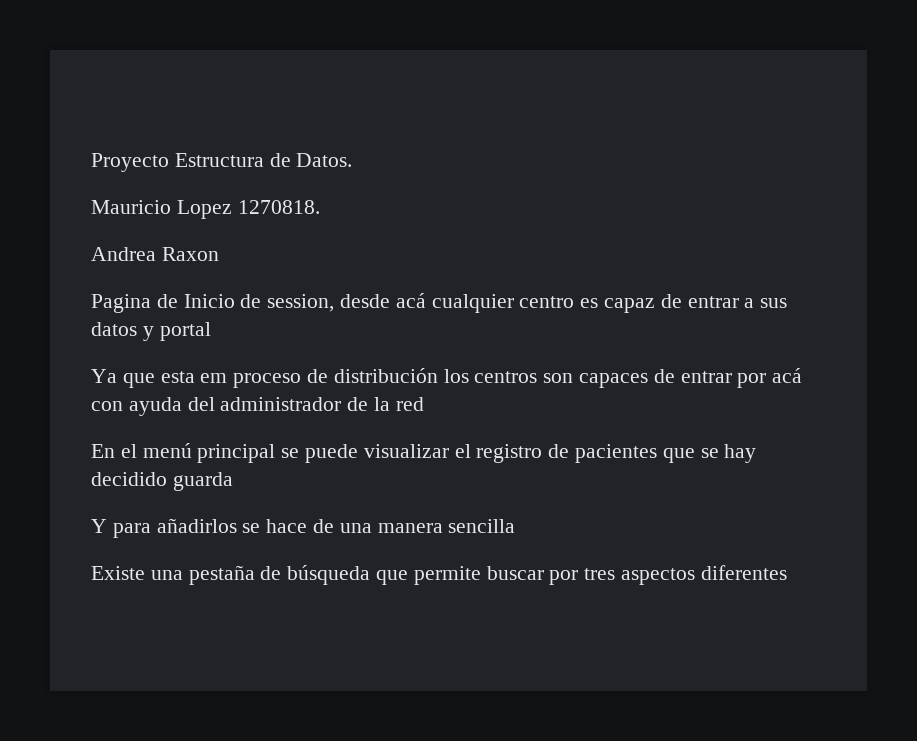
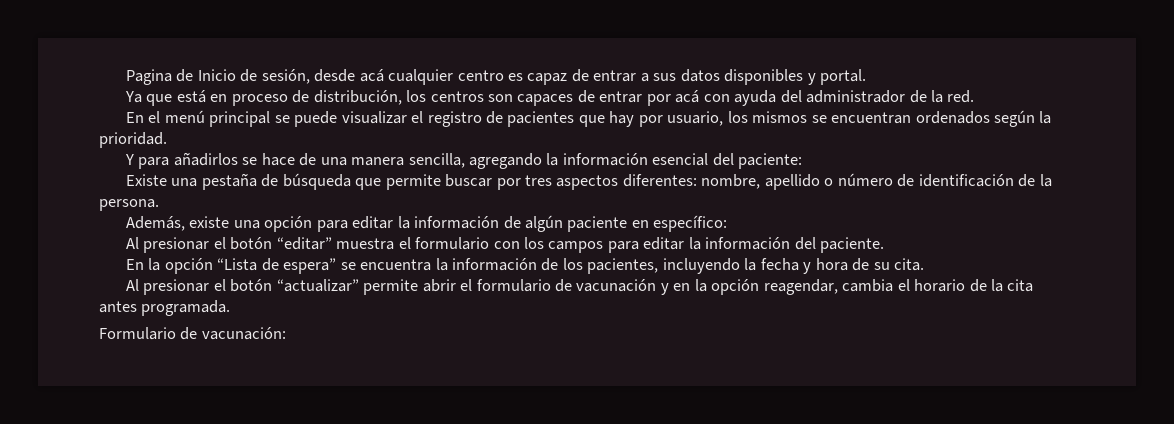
[91,153,353,172] [91,200,320,219] [91,247,219,261] Proyecto Estructura de Datos. // Mauricio Lopez 1270818. // Andrea Raxon // -> (125, 77) none
[267,294,335,312] session, -> [261,69,310,84] sesión,
[142,322,211,341] y portal -> [724,69,867,85] disponibles y portal.
[160,371,228,383] esta em -> [176,90,228,103] está en
[333,368,438,383] distribución -> [313,90,402,105] distribución,
[395,397,424,411] red -> [947,90,975,103] red.
[700,444,757,463] [91,472,233,491] se hay decidido guarda -> [609,110,1052,127] [99,132,167,148] hay por usuario, los mismos se encuentran ordenados según la prioridad.
[448,519,516,533] sencilla -> [408,153,803,169] sencilla, agregando la información esencial del paciente:
[700,565,787,580] diferentes -> [622,173,1052,190] [99,199,159,211] [125,215,728,232] [125,237,885,253] [125,258,925,274] [125,279,1034,295] [99,300,231,316] [99,327,286,340] diferentes: nombre, apellido o número de identificación de la persona. // Además, existe una opción para editar la información de algún paciente en específico: // Al presionar el botón “editar” muestra el formulario con los campos para editar la información del paciente. // En la opción “Lista de espera” se encuentra la información de los pacientes, incluyendo la fecha y hora de su cita. // Al presionar el botón “actualizar” permite abrir el formulario de vacunación y en la opción reagendar, cambia el horario de la cita antes programada. // Formulario de vacunación:

